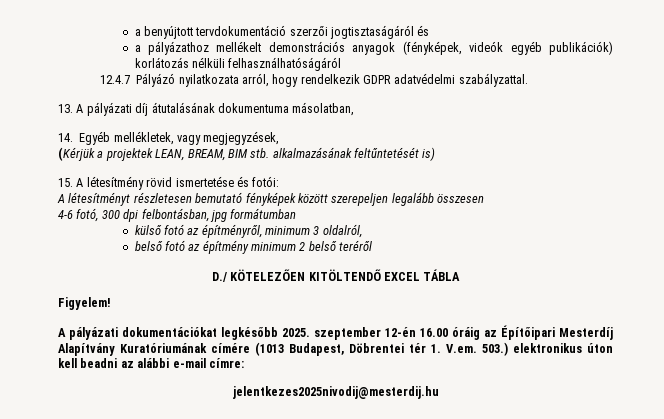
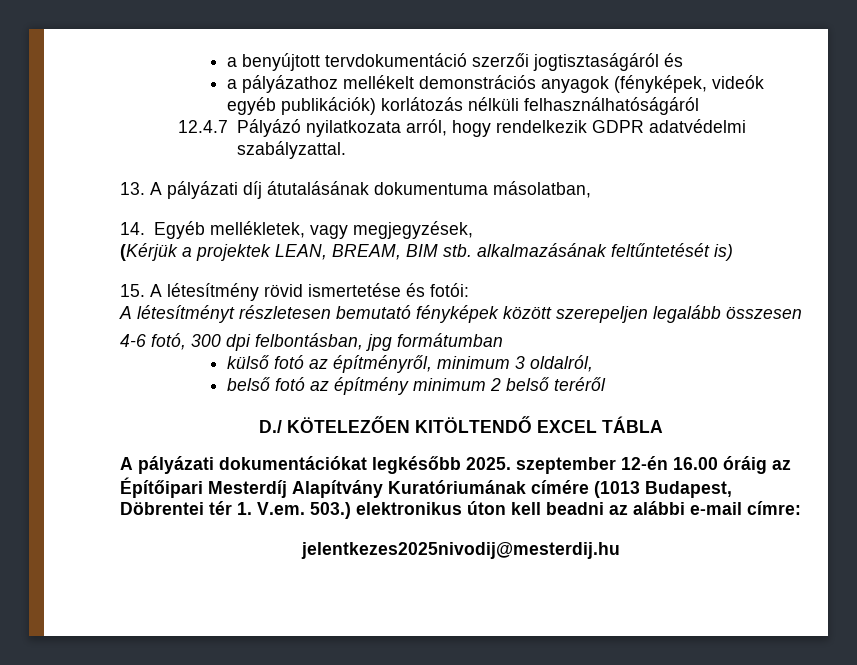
[58,297,111,310] // Figyelem! -> (663, 424) none

